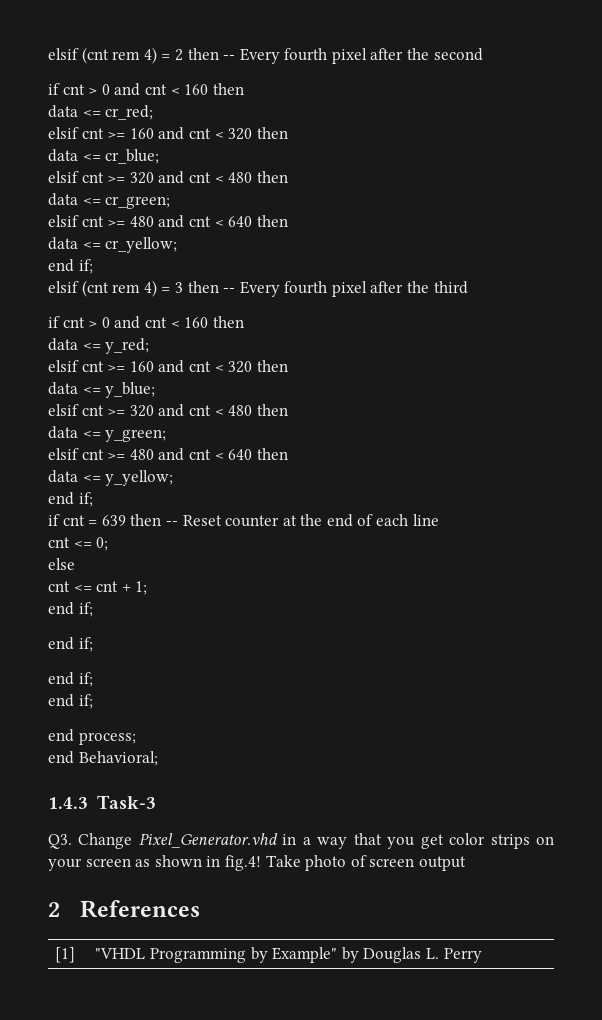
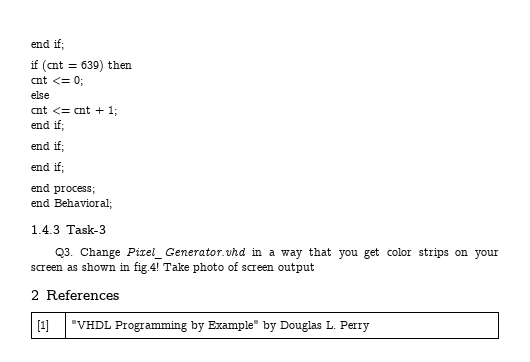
[48,47,483,64] [48,83,244,96] [48,105,154,120] [48,127,288,140] [48,149,160,164] [48,171,288,184] [48,193,171,209] [48,215,288,228] [48,237,178,253] [48,259,93,274] [48,280,468,297] [48,316,244,329] [48,338,150,354] [48,360,288,373] [48,382,156,398] [48,404,288,417] [48,426,167,442] [48,448,288,461] [48,470,174,486] [48,492,93,507] [48,514,439,527] elsif (cnt rem 4) = 2 then -- Every fourth pixel after the second // if cnt > 0 and cnt < 160 then // data <= cr_red; // elsif cnt >= 160 and cnt < 320 then // data <= cr_blue; // elsif cnt >= 320 and cnt < 480 then // data <= cr_green; // elsif cnt >= 480 and cnt < 640 then // data <= cr_yellow; // end if; // elsif (cnt rem 4) = 3 then -- Every fourth pixel after the third // if cnt > 0 and cnt < 160 then // data <= y_red; // elsif cnt >= 160 and cnt < 320 then // data <= y_blue; // elsif cnt >= 320 and cnt < 480 then // data <= y_green; // elsif cnt >= 480 and cnt < 640 then // data <= y_yellow; // end if; // if cnt = 639 then -- Reset counter at the end of each line -> [31,39,64,50] [31,60,132,72] end if; // if (cnt = 639) then
[48,694,93,709] // end if; -> (64, 167) none

